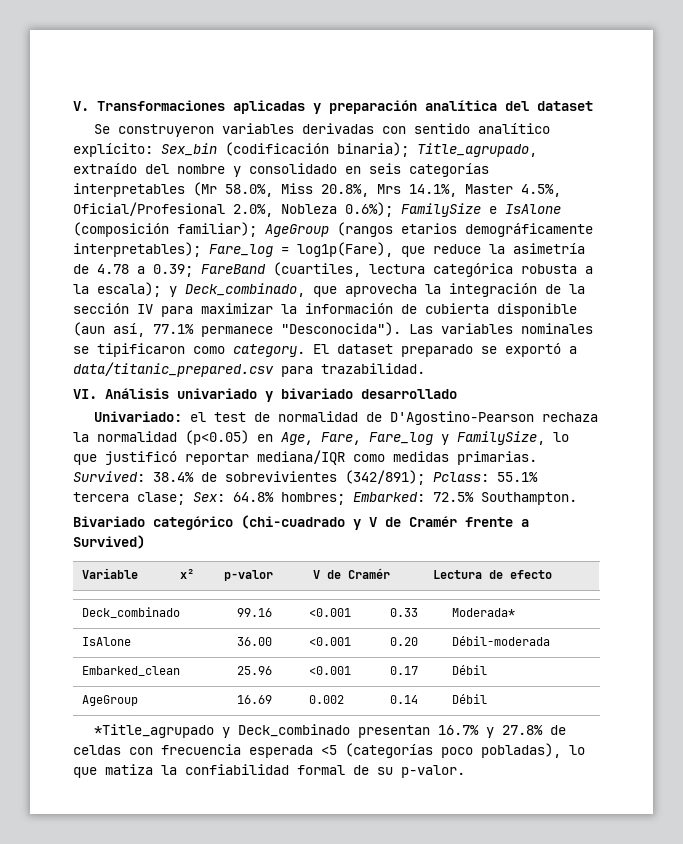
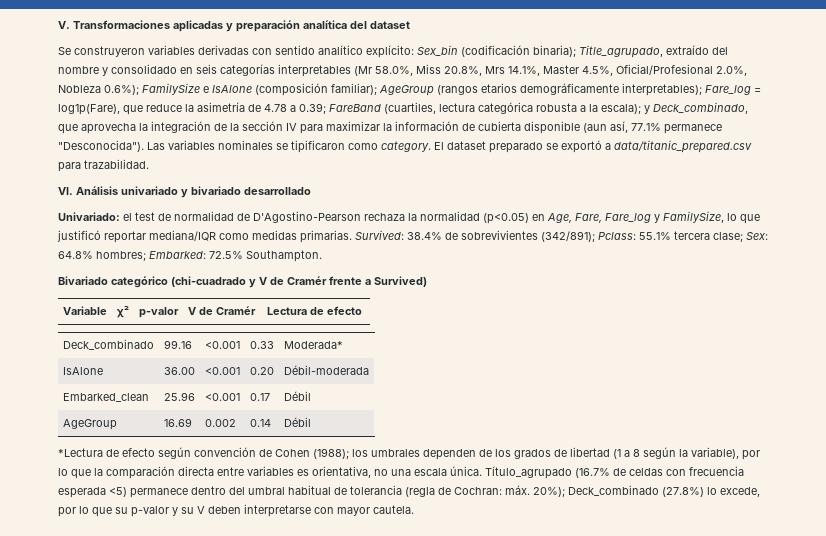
[94,724,544,738] *Title_agrupado y Deck_combinado presentan 16.7% y 27.8% -> [58,447,760,460] [58,466,610,479] *Lectura de efecto según convención de Cohen (1988); los umbrales dependen de los grados de libertad (1 a 8 según la variable), por lo que la comparación directa entre variables es orientativa, no una escala única. Título_agrupado (16.7%
[321,743,585,758] [73,764,465,778] <5 (categorías poco pobladas), lo que matiza la confiabilidad formal de su p-valor. -> [109,485,760,498] [58,504,414,517] <5) permanece dentro del umbral habitual de tolerancia (regla de Cochran: máx. 20%); Deck_combinado (27.8%) lo excede, por lo que su p-valor y su V deben interpretarse con mayor cautela.

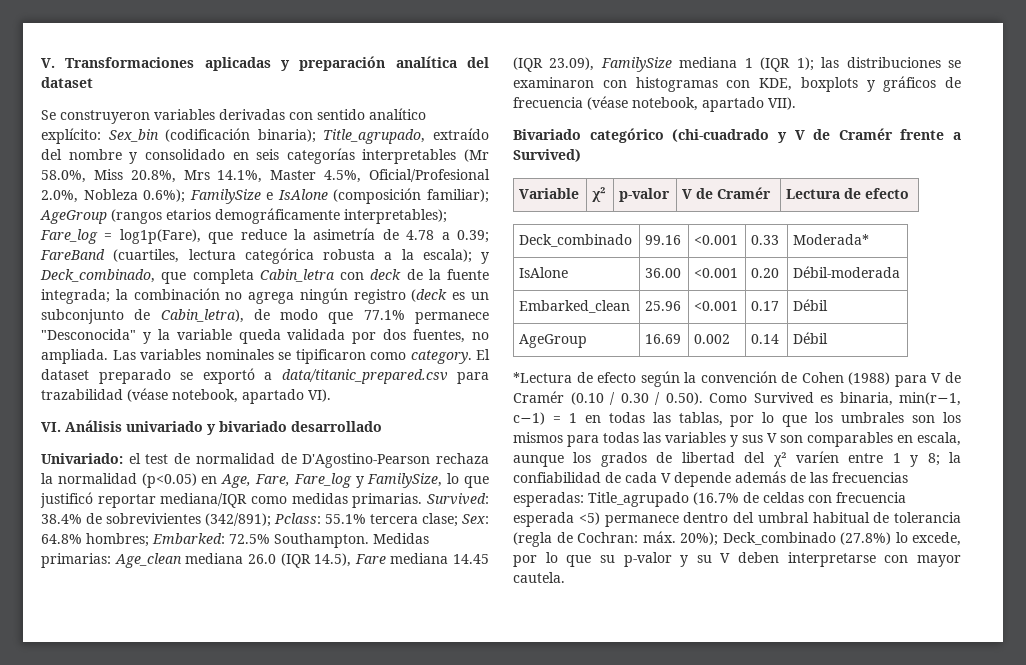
[81,121,722,134] [58,140,144,152] aprovecha la integración de la sección IV para maximizar la información de cubierta disponible (aun así, 77.1% permanece "Desconocida"). -> [192,269,489,284] [41,288,489,304] [41,309,489,324] [41,329,490,344] [41,349,108,364] completa Cabin_letra con deck de la fuente integrada; la combinación no agrega ningún registro (deck es un subconjunto de Cabin_letra), de modo que 77.1% permanece "Desconocida" y la variable queda validada por dos fuentes, no ampliada.
[84,159,149,169] trazabilidad. -> [41,388,331,404] trazabilidad (véase notebook, apartado VI).
(322, 256) none -> [373,533,429,544] [41,553,489,568] [513,57,962,72] [513,76,961,92] [513,96,796,112] Medidas primarias: Age_clean mediana 26.0 (IQR 14.5), Fare mediana 14.45 (IQR 23.09), FamilySize mediana 1 (IQR 1); las distribuciones se examinaron con histogramas con KDE, boxplots y gráficos de frecuencia (véase notebook, apartado VII).
(191, 453) none -> [684,372,697,383] la
[313,447,760,460] [58,466,572,479] (1988); los umbrales dependen de los grados de libertad (1 a 8 según la variable), por lo que la comparación directa entre variables es orientativa, no una escala única. Título_agrupado -> [848,372,961,387] [513,391,961,406] [513,412,961,427] [513,432,961,447] [513,451,962,467] [513,471,908,487] [513,492,689,507] (1988) para V de Cramér (0.10 / 0.30 / 0.50). Como Survived es binaria, min(r−1, c−1) = 1 en todas las tablas, por lo que los umbrales son los mismos para todas las variables y sus V son comparables en escala, aunque los grados de libertad del χ² varíen entre 1 y 8; la confiabilidad de cada V depende además de las frecuencias esperadas: Title_agrupado

